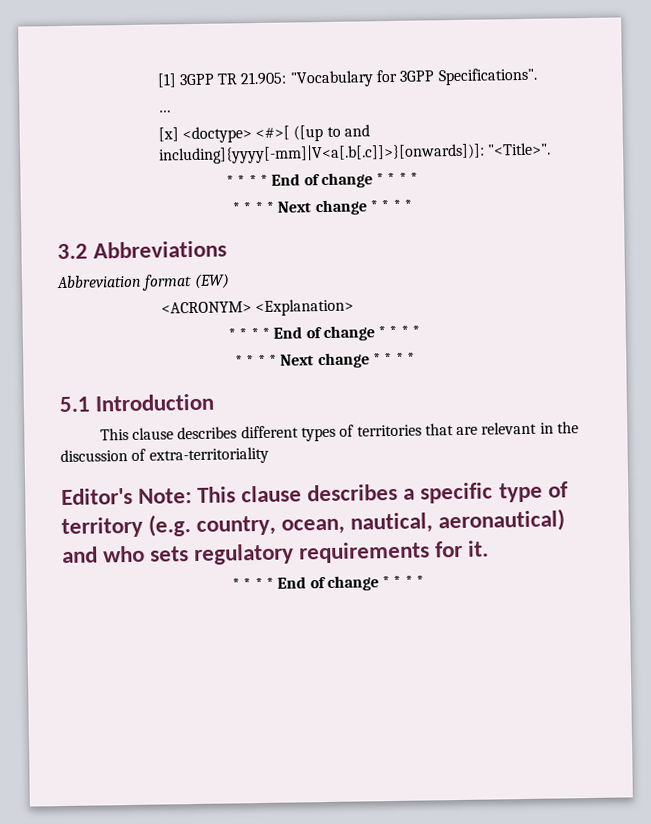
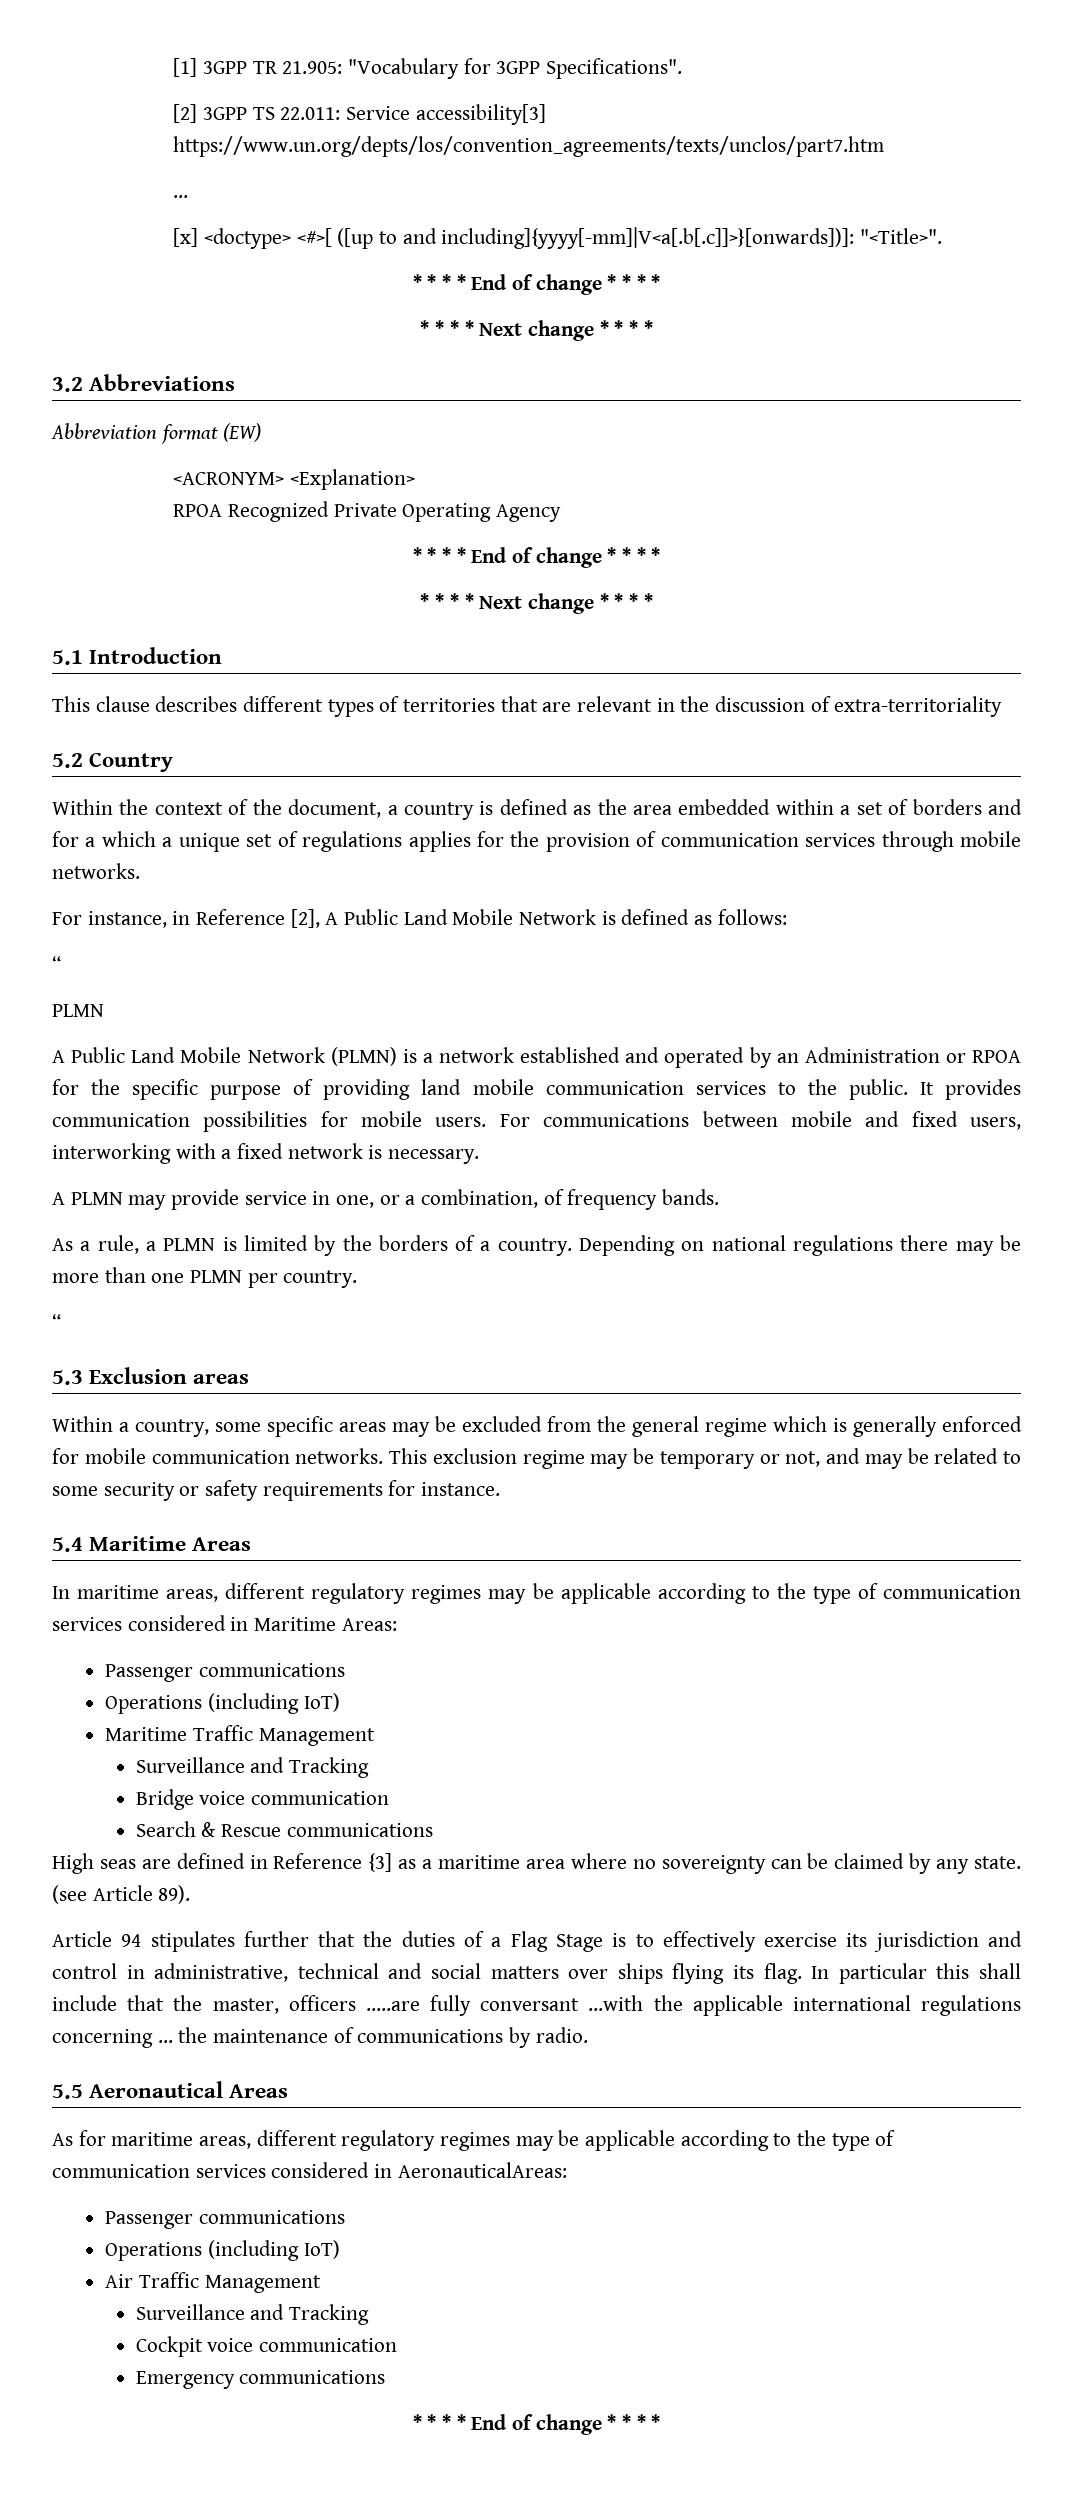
(538, 76) none -> [173,104,546,125] [173,136,885,157] // [2] 3GPP TS 22.011: Service accessibility[3] https://www.un.org/depts/los/convention_agreements/texts/unclos/part7.htm
(354, 307) none -> [173,501,561,522] // RPOA Recognized Private Operating Agency
[61,481,569,506] [61,508,566,539] [62,540,490,566] Editor's Note: This clause describes a specific type of territory (e.g. country, ocean, nautical, aeronautical) and who sets regulatory requirements for it. -> [52,752,174,772] [52,799,1023,820] [52,831,1021,852] [52,863,140,879] [52,909,787,928] [52,956,62,971] [52,1004,104,1017] [52,1047,1021,1068] [52,1079,1021,1100] [52,1111,1022,1132] [52,1143,480,1164] [52,1189,720,1210] [52,1235,1021,1256] [52,1267,358,1288] [52,1314,62,1329] [52,1367,250,1385] [52,1416,1022,1437] [52,1448,1021,1469] [52,1480,501,1501] [52,1536,252,1552] [52,1583,1021,1604] [52,1615,397,1631] [105,1663,346,1682] [105,1693,340,1714] [105,1725,375,1746] [135,1757,370,1778] [135,1789,390,1810] [135,1821,433,1837] [52,1853,1022,1874] [52,1885,191,1904] [52,1931,1022,1952] [52,1963,1022,1984] [52,1995,1021,2016] [52,2027,588,2048] [52,2081,289,2099] [52,2130,896,2151] [52,2162,567,2178] [105,2210,346,2229] [105,2240,340,2261] [105,2272,321,2293] [135,2304,370,2325] [135,2336,398,2357] [135,2370,386,2389] 5.2 Country // Within the context of the document, a country is defined as the area embedded within a set of borders and for a which a unique set of regulations applies for the provision of communication services through mobile networks. // For instance, in Reference [2], A Public Land Mobile Network is defined as follows: // “ // PLMN // A Public Land Mobile Network (PLMN) is a network established and operated by an Administration or RPOA for the specific purpose of providing land mobile communication services to the public. It provides communication possibilities for mobile users. For communications between mobile and fixed users, interworking with a fixed network is necessary. // A PLMN may provide service in one, or a combination, of frequency bands. // As a rule, a PLMN is limited by the borders of a country. Depending on national regulations there may be more than one PLMN per country. // “ // 5.3 Exclusion areas // Within a country, some specific areas may be excluded from the general regime which is generally enforced for mobile communication networks. This exclusion regime may be temporary or not, and may be related to some security or safety requirements for instance. // 5.4 Maritime Areas // In maritime areas, different regulatory regimes may be applicable according to the type of communication services considered in Maritime Areas: // Passenger communications // Operations (including IoT) // Maritime Traffic Management // Surveillance and Tracking // Bridge voice communication // Search & Rescue communications // High seas are defined in Reference {3] as a maritime area where no sovereignty can be claimed by any state. (see Article 89). // Article 94 stipulates further that the duties of a Flag Stage is to effectively exercise its jurisdiction and control in administrative, technical and social matters over ships flying its flag. In particular this shall include that the master, officers .….are fully conversant …with the applicable international regulations concerning … the maintenance of communications by radio. // 5.5 Aeronautical Areas // As for maritime areas, different regulatory regimes may be applicable according to the type of communication services considered in AeronauticalAreas: // Passenger communications // Operations (including IoT) // Air Traffic Management // Surveillance and Tracking // Cockpit voice communication // Emergency communications

